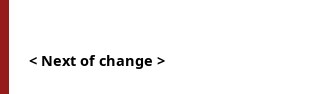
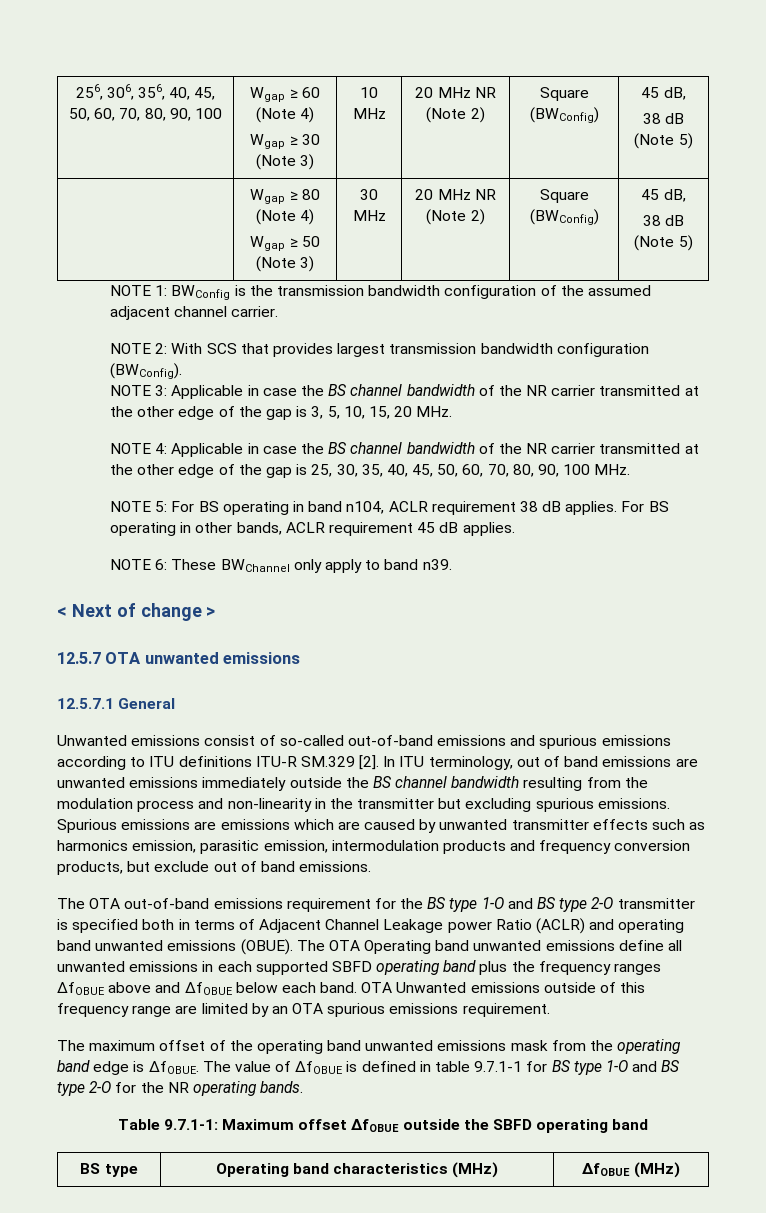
(29, 61) none -> [75,84,216,100] [69,108,222,121] [250,87,320,102] [255,107,315,123] [250,134,320,149] [255,154,315,170] [360,87,378,98] [352,108,386,119] [415,87,496,98] [426,107,485,123] [539,87,589,101] [529,107,599,123] [641,87,686,100] [642,113,685,124] [634,133,693,149] [250,189,320,204] [255,209,315,225] [250,236,320,251] [255,256,315,272] [360,189,378,200] [352,210,386,221] [415,189,496,200] [426,209,485,225] [539,189,589,203] [529,209,599,225] [641,189,686,202] [642,215,685,226] [634,235,693,251] [110,285,651,300] [110,306,279,320] [110,343,649,357] [110,363,183,379] [110,384,699,399] [110,406,453,420] [110,442,699,457] [110,464,631,478] [110,501,669,515] [110,522,515,536] [110,559,452,573] 256, 306, 356, 40, 45, 50, 60, 70, 80, 90, 100 | Wgap ≥ 60 (Note 4) // Wgap ≥ 30 (Note 3) | 10 MHz | 20 MHz NR (Note 2) | Square (BWConfig) | 45 dB, // 38 dB (Note 5) // | Wgap ≥ 80 (Note 4) // Wgap ≥ 50 (Note 3) | 30 MHz | 20 MHz NR (Note 2) | Square (BWConfig) | 45 dB, // 38 dB (Note 5) // NOTE 1: BWConfig is the transmission bandwidth configuration of the assumed adjacent channel carrier. // NOTE 2: With SCS that provides largest transmission bandwidth configuration (BWConfig). // NOTE 3: Applicable in case the BS channel bandwidth of the NR carrier transmitted at the other edge of the gap is 3, 5, 10, 15, 20 MHz. // NOTE 4: Applicable in case the BS channel bandwidth of the NR carrier transmitted at the other edge of the gap is 25, 30, 35, 40, 45, 50, 60, 70, 80, 90, 100 MHz. // NOTE 5: For BS operating in band n104, ACLR requirement 38 dB applies. For BS operating in other bands, ACLR requirement 45 dB applies. // NOTE 6: These BWChannel only apply to band n39. //
(165, 61) none -> [57,652,301,664] [57,698,176,709] [57,735,671,749] [57,755,698,770] [57,776,648,791] [57,798,670,812] [57,819,706,833] [57,840,691,854] [57,861,372,875] [57,897,695,912] [57,918,685,934] [57,939,683,955] [57,960,662,975] [57,982,646,995] [57,1003,550,1017] [57,1039,682,1054] [57,1060,680,1075] [57,1081,304,1096] [117,1119,649,1133] [80,1163,138,1177] [215,1162,499,1178] [582,1162,680,1178] // 12.5.7 OTA unwanted emissions // 12.5.7.1 General // Unwanted emissions consist of so-called out-of-band emissions and spurious emissions according to ITU definitions ITU-R SM.329 [2]. In ITU terminology, out of band emissions are unwanted emissions immediately outside the BS channel bandwidth resulting from the modulation process and non-linearity in the transmitter but excluding spurious emissions. Spurious emissions are emissions which are caused by unwanted transmitter effects such as harmonics emission, parasitic emission, intermodulation products and frequency conversion products, but exclude out of band emissions. // The OTA out-of-band emissions requirement for the BS type 1-O and BS type 2-O transmitter is specified both in terms of Adjacent Channel Leakage power Ratio (ACLR) and operating band unwanted emissions (OBUE). The OTA Operating band unwanted emissions define all unwanted emissions in each supported SBFD operating band plus the frequency ranges ΔfOBUE above and ΔfOBUE below each band. OTA Unwanted emissions outside of this frequency range are limited by an OTA spurious emissions requirement. // The maximum offset of the operating band unwanted emissions mask from the operating band edge is ΔfOBUE. The value of ΔfOBUE is defined in table 9.7.1-1 for BS type 1-O and BS type 2-O for the NR operating bands. // Table 9.7.1-1: Maximum offset ΔfOBUE outside the SBFD operating band // BS type | Operating band characteristics (MHz) | ΔfOBUE (MHz)

